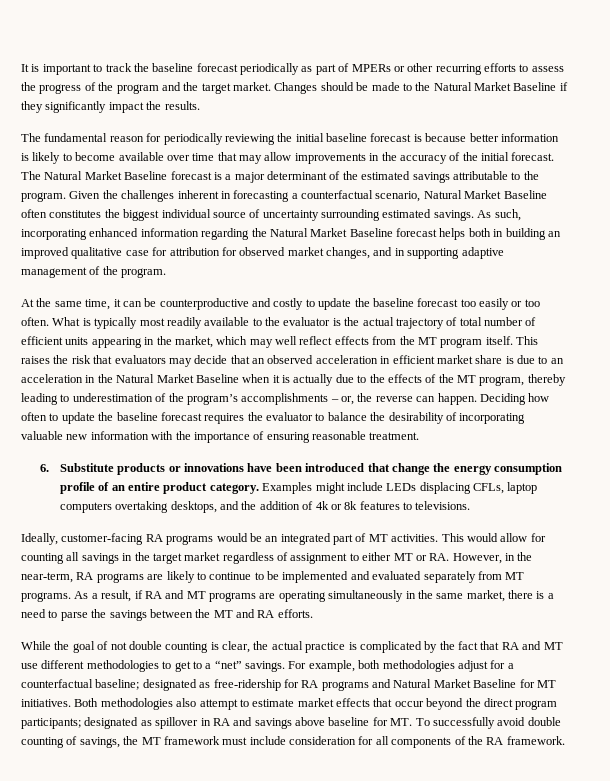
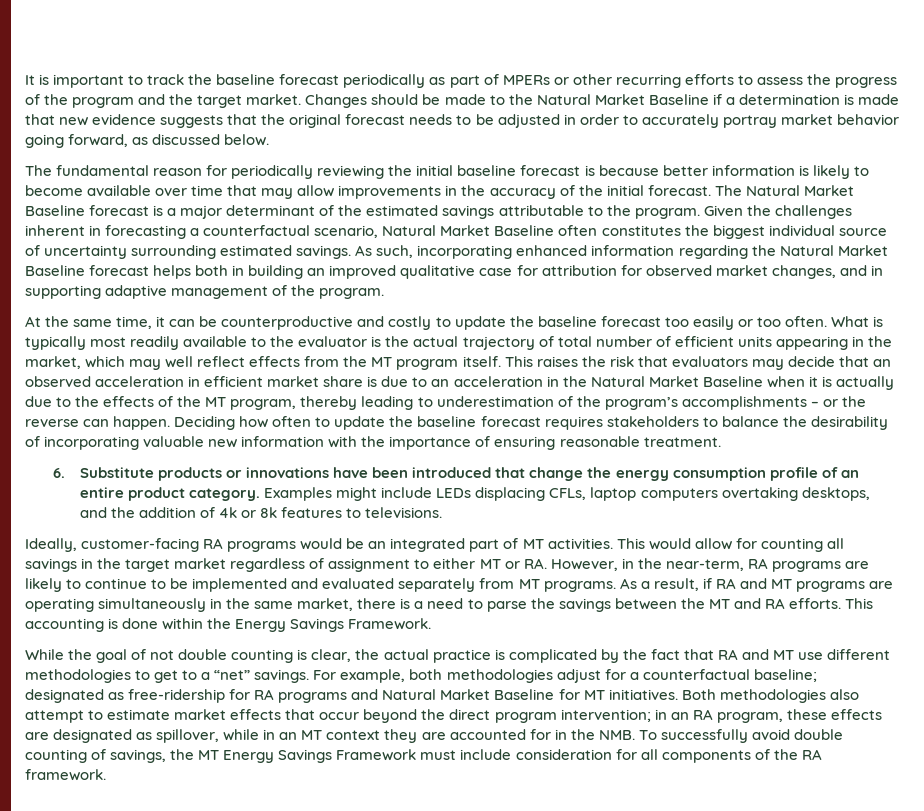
[21,101,200,113] they significantly impact the results. -> [725,94,899,105] [25,114,899,128] [25,134,270,148] a determination is made that new evidence suggests that the original forecast needs to be adjusted in order to accurately portray market behavior going forward, as discussed below.
[341,396,354,405] or, -> [822,399,838,407] or
[247,412,313,421] the evaluator -> [606,416,699,427] stakeholders
(313, 613) none -> [844,598,873,609] [25,618,432,632] This accounting is done within the Energy Savings Framework.
[21,717,413,729] participants; designated as spillover in RA and savings above baseline for MT. -> [560,709,882,723] [25,729,635,743] intervention; in an RA program, these effects are designated as spillover, while in an MT context they are accounted for in the NMB.
[163,736,220,745] framework -> [223,749,417,763] Energy Savings Framework

